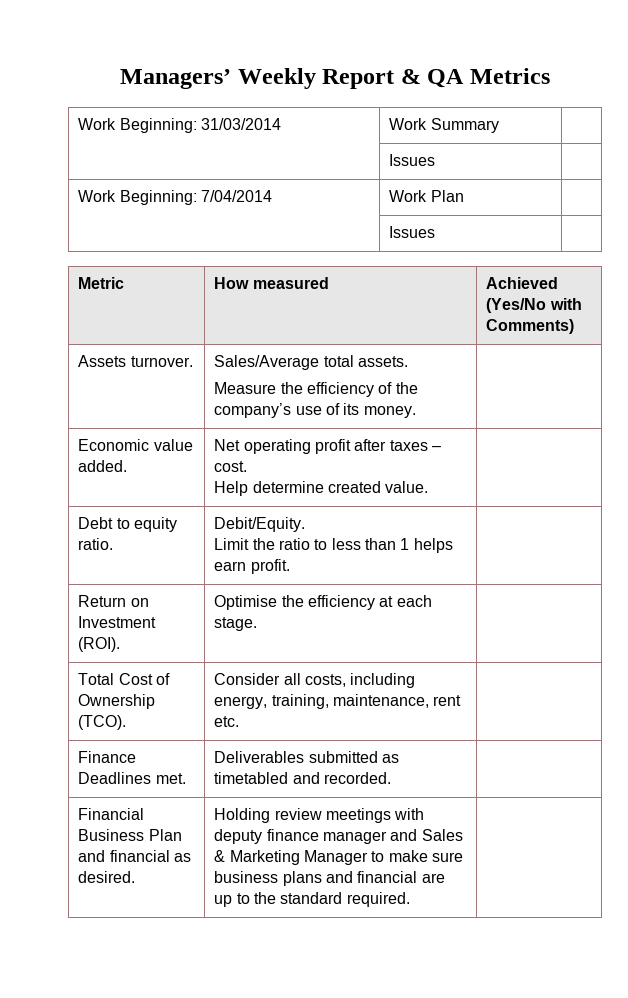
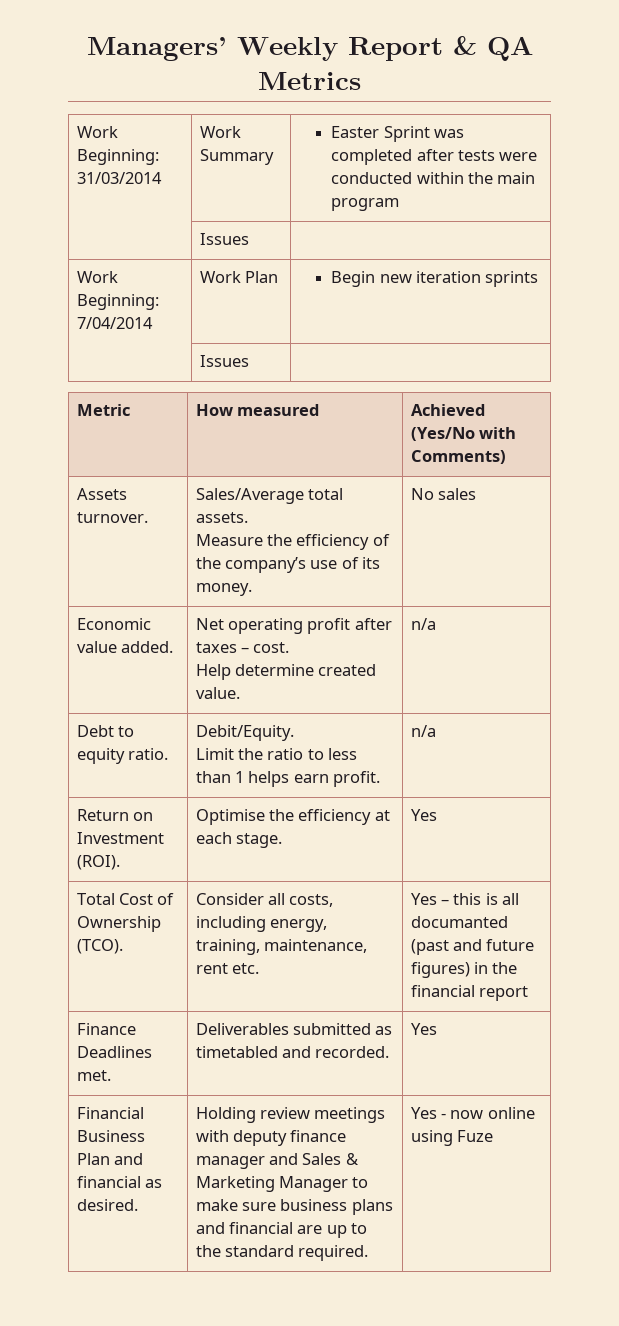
(499, 125) none -> [331,126,464,142] [331,149,538,165] [331,172,536,184] [331,198,400,211] Easter Sprint was completed after tests were conducted within the main program
(464, 196) none -> [331,271,539,287] Begin new iteration sprints
(416, 412) none -> [410,488,477,500] No sales
(429, 487) none -> [410,618,436,630] n/a
(290, 566) none -> [410,725,436,737] n/a
(258, 624) none -> [410,809,437,821] Yes
(240, 721) none -> [410,893,520,905] [410,916,508,928] [410,939,535,955] [410,962,518,978] [410,985,529,1001] Yes – this is all documanted (past and future figures) in the financial report
(391, 778) none -> [410,1023,437,1035] Yes
(410, 899) none -> [410,1107,535,1119] [410,1130,494,1146] Yes - now online using Fuze

